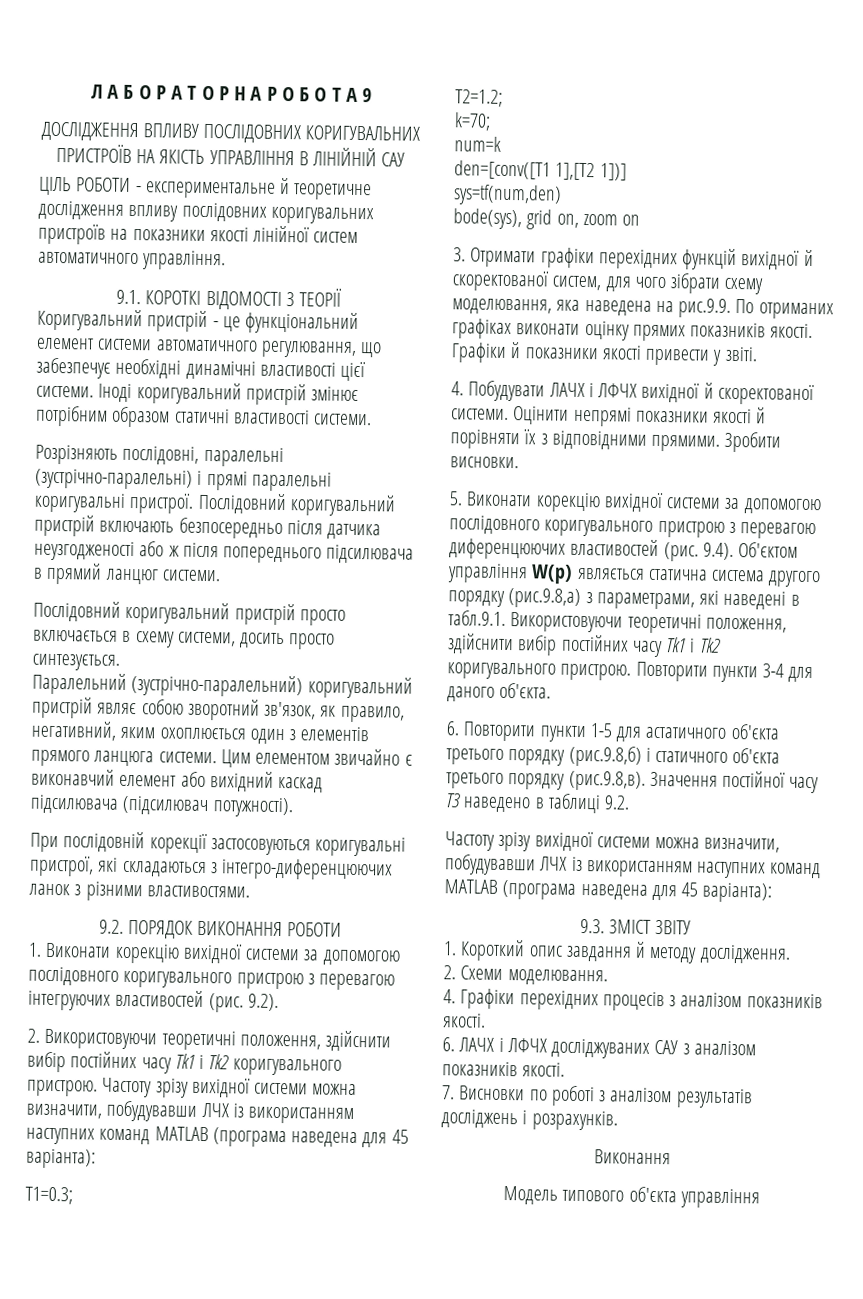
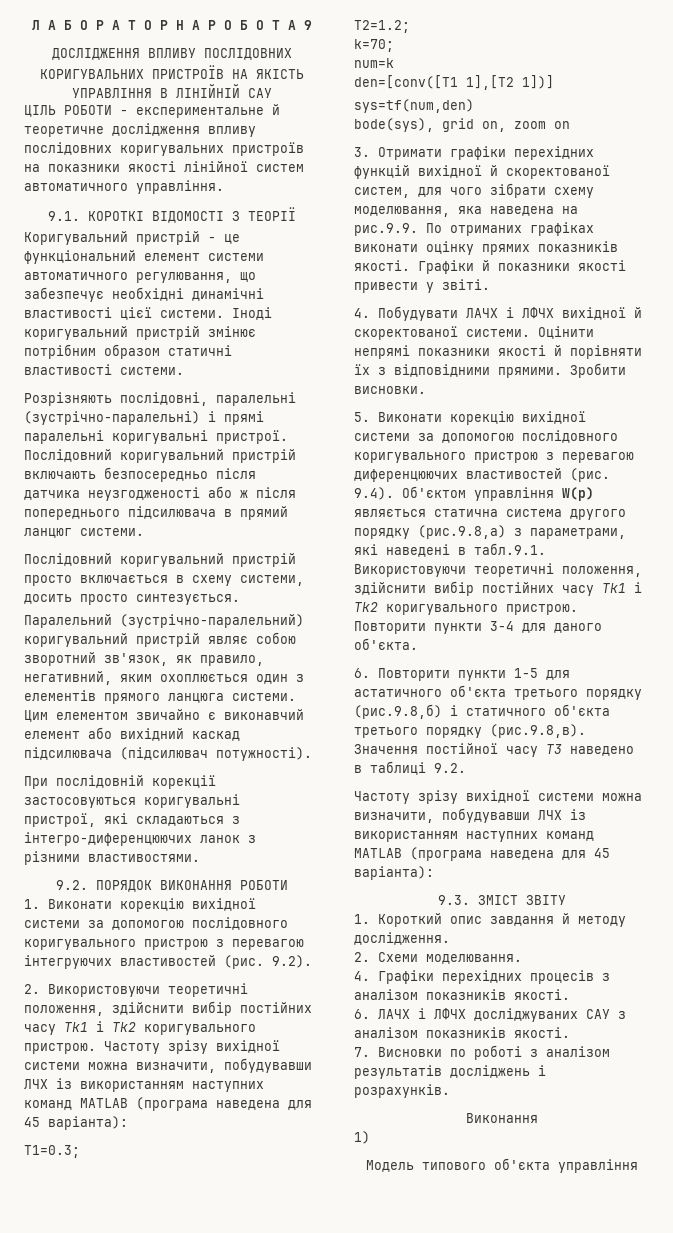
(671, 1157) none -> [354,1131,370,1144] // 1)

